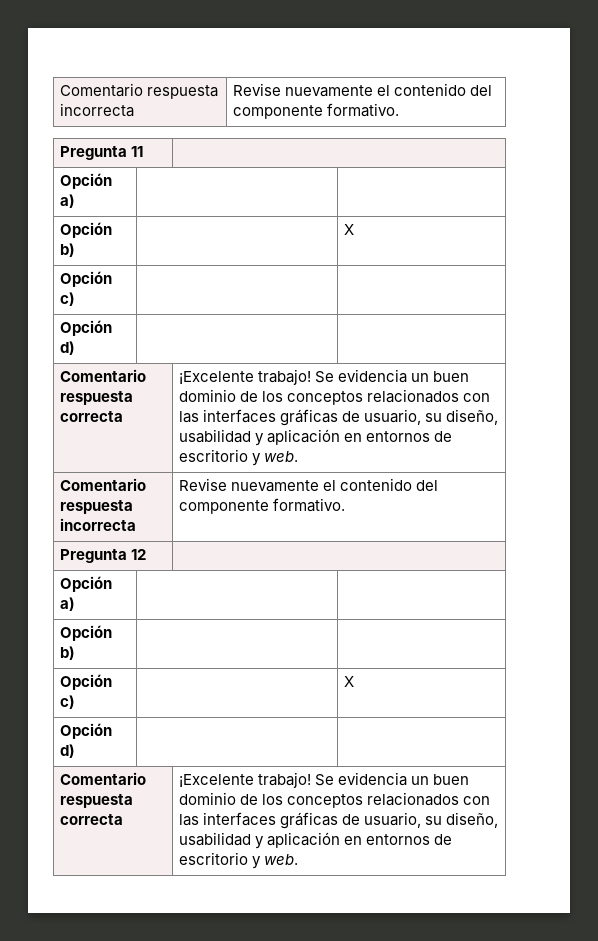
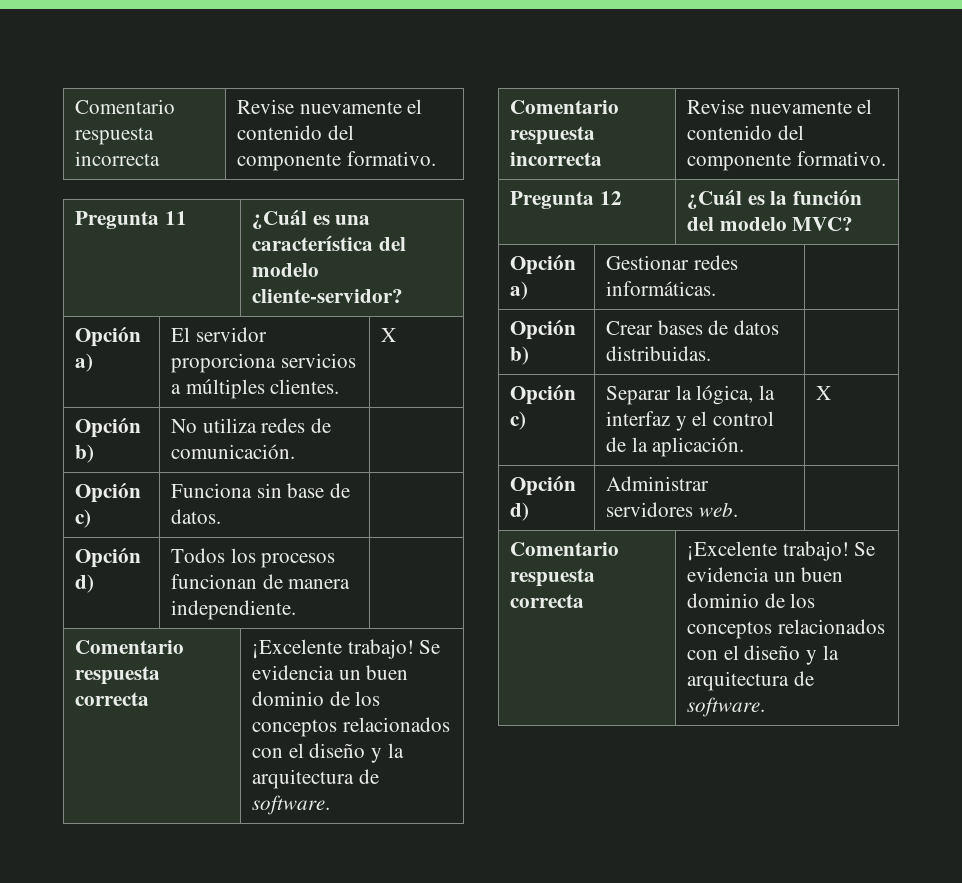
[59,173,112,189] [59,194,75,208] [59,222,112,238] [59,243,75,257] [343,224,354,235] [59,271,112,287] [59,292,75,306] [59,320,112,336] [59,341,75,355] // Opción a) | | // Opción b) | | X // Opción c) | | // Opción d) | -> [252,209,371,229] [252,235,406,251] [252,263,320,277] [252,289,404,303] [75,326,142,347] [75,353,94,372] [171,327,267,342] [171,353,356,373] [171,379,340,399] [381,328,397,342] [75,417,142,438] [75,444,95,463] [171,418,332,433] [171,444,296,459] [75,482,142,503] [75,509,92,528] [171,483,351,498] [171,509,222,524] [75,547,142,568] [75,574,95,593] [171,548,336,568] [171,574,351,589] [171,600,297,620] ¿Cuál es una característica del modelo cliente-servidor? // Opción a) | El servidor proporciona servicios a múltiples clientes. | X // Opción b) | No utiliza redes de comunicación. | // Opción c) | Funciona sin base de datos. | // Opción d) | Todos los procesos funcionan de manera independiente.
[178,409,498,426] [178,429,452,446] [178,449,298,466] las interfaces gráficas de usuario, su diseño, usabilidad y aplicación en entornos de escritorio y web. -> [288,743,404,763] [252,769,379,789] [252,795,331,815] el diseño y la arquitectura de software.
[59,576,112,592] [59,597,75,611] [59,625,112,641] [59,646,75,660] [59,674,112,690] [59,695,75,709] // Opción a) | | // Opción b) | | // Opción c) | -> [687,189,863,209] [687,217,854,231] [510,254,577,275] [510,281,529,300] [606,255,738,270] [606,281,717,296] [510,319,577,340] [510,346,530,365] [606,320,780,335] [606,346,712,361] [510,384,577,405] [510,411,527,430] [606,385,776,405] [606,411,775,431] [606,437,745,457] ¿Cuál es la función del modelo MVC? // Opción a) | Gestionar redes informáticas. | // Opción b) | Crear bases de datos distribuidas. | // Opción c) | Separar la lógica, la interfaz y el control de la aplicación.
(75, 751) none -> [606,476,710,491] [606,502,738,517] Administrar servidores web.
[178,812,498,829] [178,832,452,849] [178,852,298,869] las interfaces gráficas de usuario, su diseño, usabilidad y aplicación en entornos de escritorio y web. -> [723,645,839,665] [687,671,814,691] [687,697,766,717] el diseño y la arquitectura de software.

